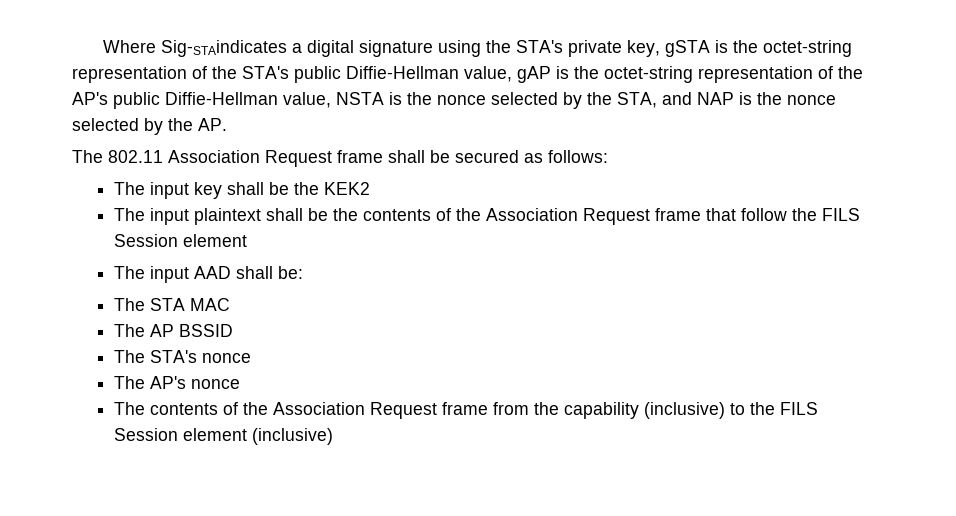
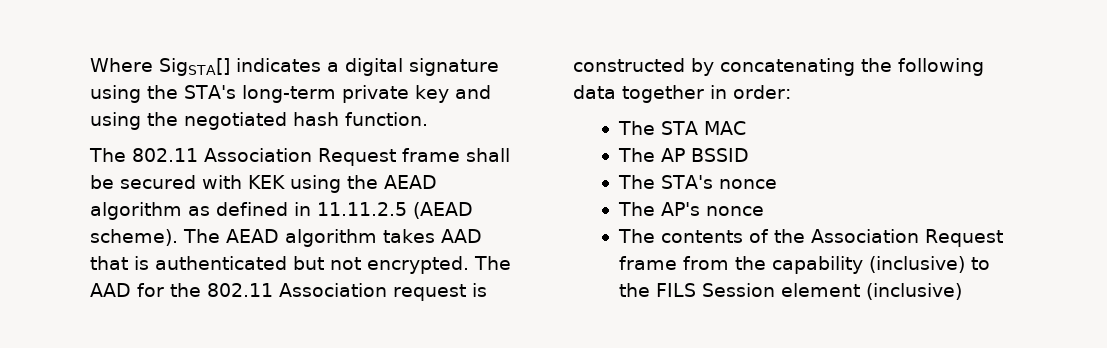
[161,40,288,57] Sig-STAindicates -> [159,58,321,76] SigSTA[] indicates
[568,40,853,57] [72,66,863,83] [72,92,836,109] [72,118,227,135] private key, gSTA is the octet-string representation of the STA's public Diffie-Hellman value, gAP is the octet-string representation of the AP's public Diffie-Hellman value, NSTA is the nonce selected by the STA, and NAP is the nonce selected by the AP. -> [241,85,491,103] [90,112,428,130] long-term private key and using the negotiated hash function.
[524,150,608,163] [113,182,370,199] [113,208,860,225] [113,234,247,247] [113,266,303,283] as follows: // The input key shall be the KEK2 // The input plaintext shall be the contents of the Association Request frame that follow the FILS Session element // The input AAD shall be: -> [202,175,437,193] [90,202,473,220] [90,229,482,247] [90,256,511,274] [90,283,487,301] [573,58,984,76] [573,85,791,103] with KEK using the AEAD algorithm as defined in 11.11.2.5 (AEAD scheme). The AEAD algorithm takes AAD that is authenticated but not encrypted. The AAD for the 802.11 Association request is constructed by concatenating the following data together in order:

